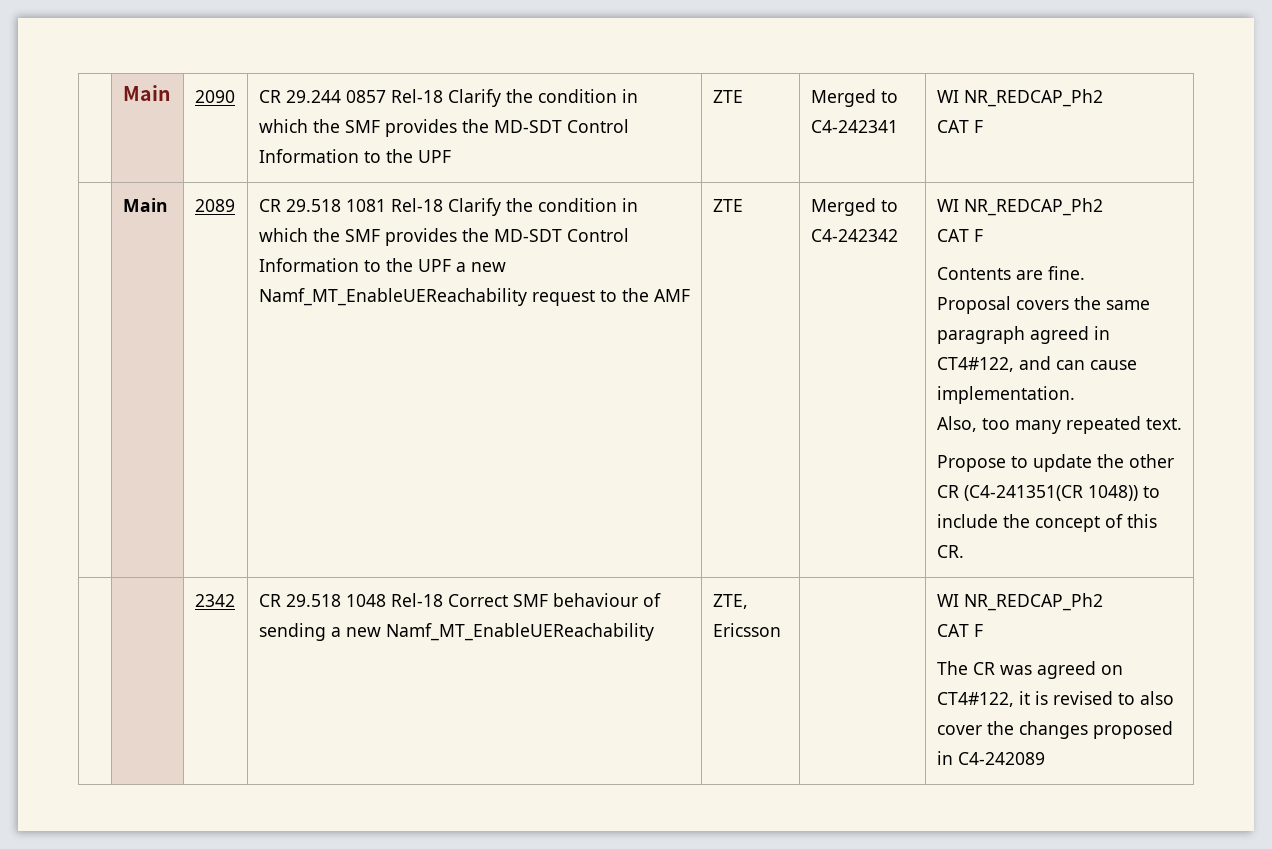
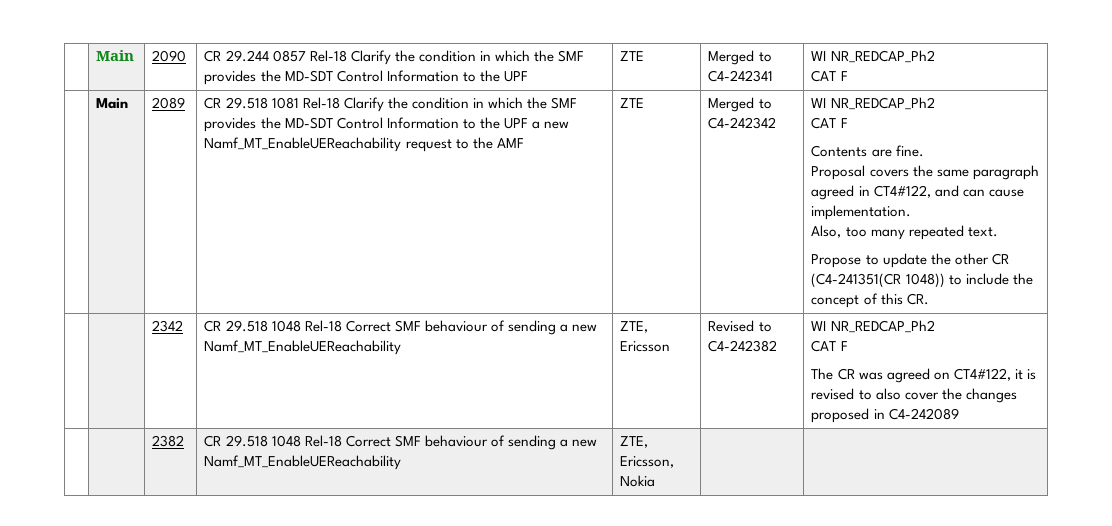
(781, 630) none -> [708,320,772,332] [708,340,778,352] Revised to C4-242382
(1045, 758) none -> [152,435,185,447] [204,435,597,450] [204,455,402,470] [620,436,649,448] [620,456,675,468] [620,475,656,487] // | | 2382 | CR 29.518 1048 Rel-18 Correct SMF behaviour of sending a new Namf_MT_EnableUEReachability | ZTE, Ericsson, Nokia | |

